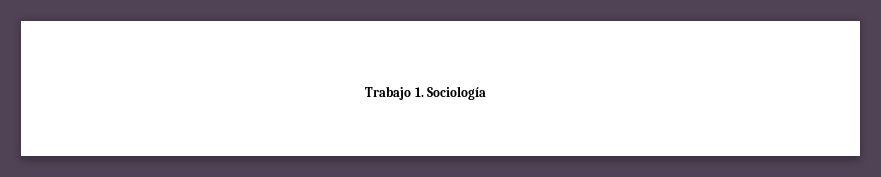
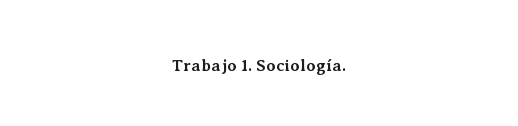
[427,86,487,100] Sociología -> [256,59,347,75] Sociología.

